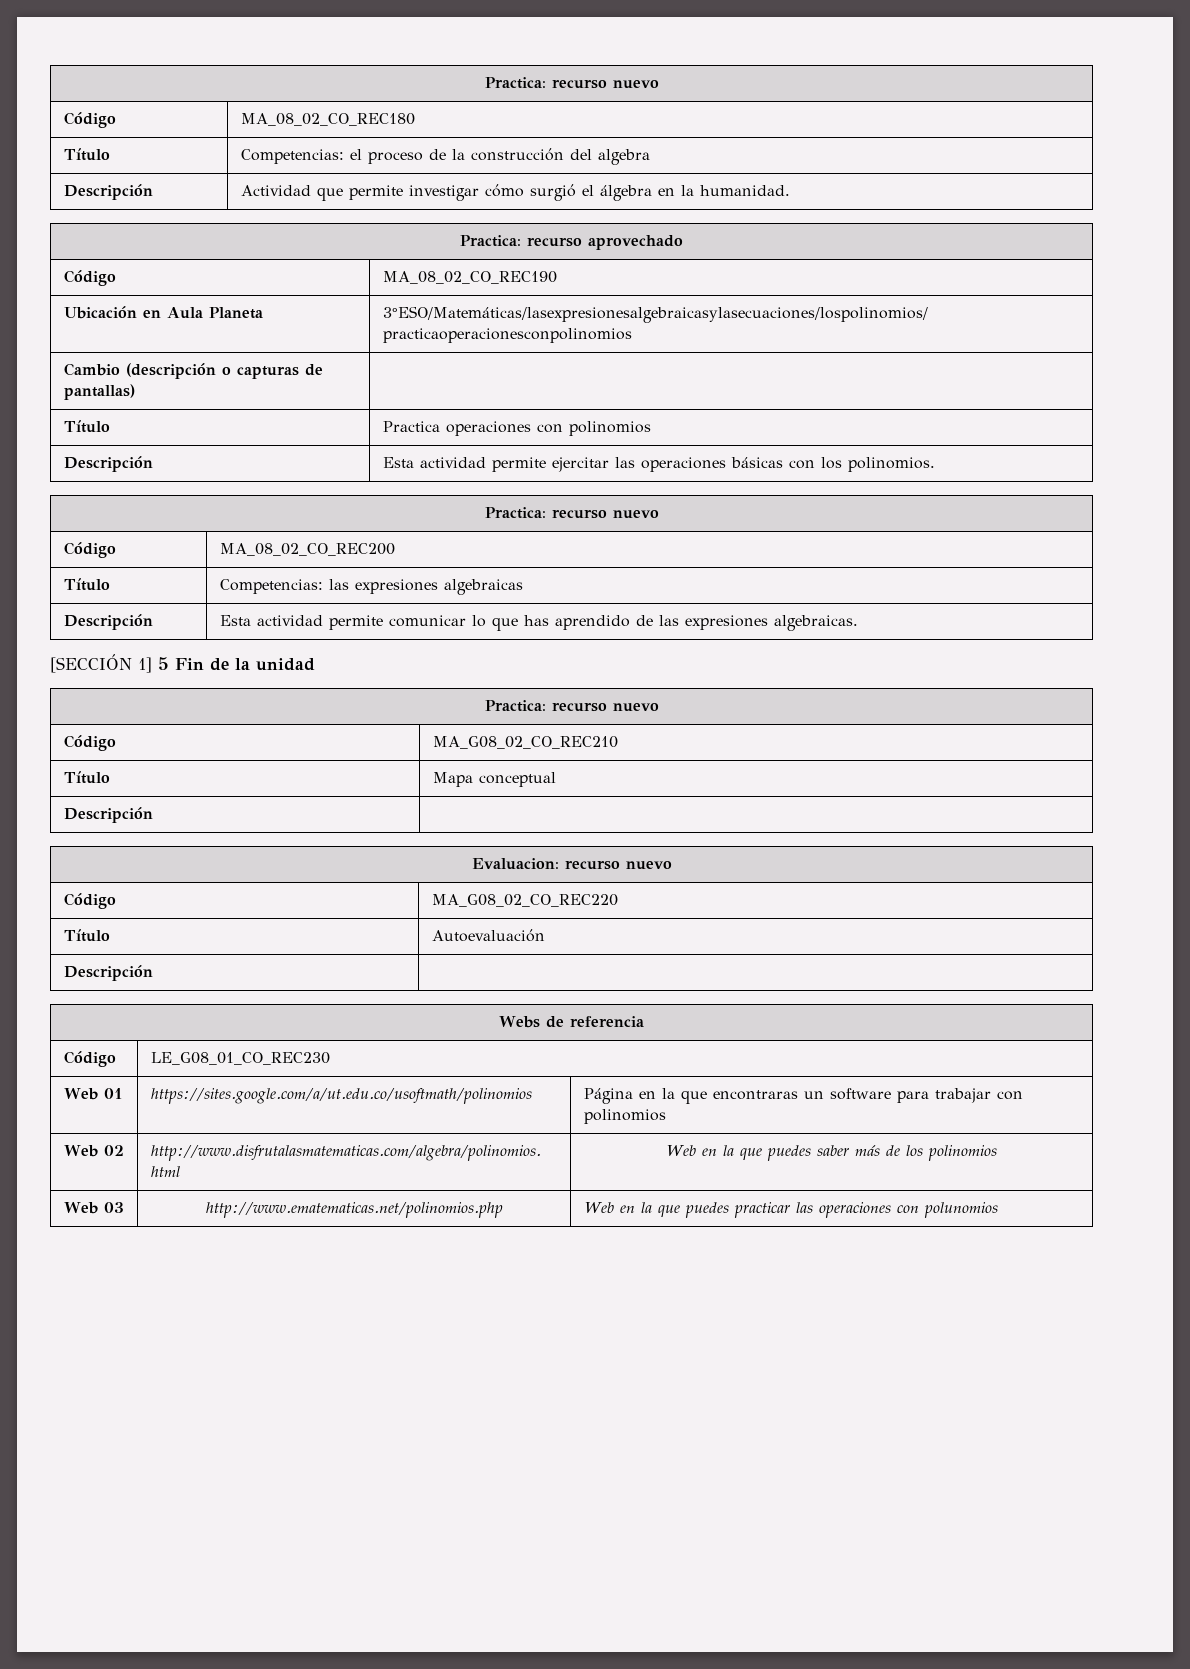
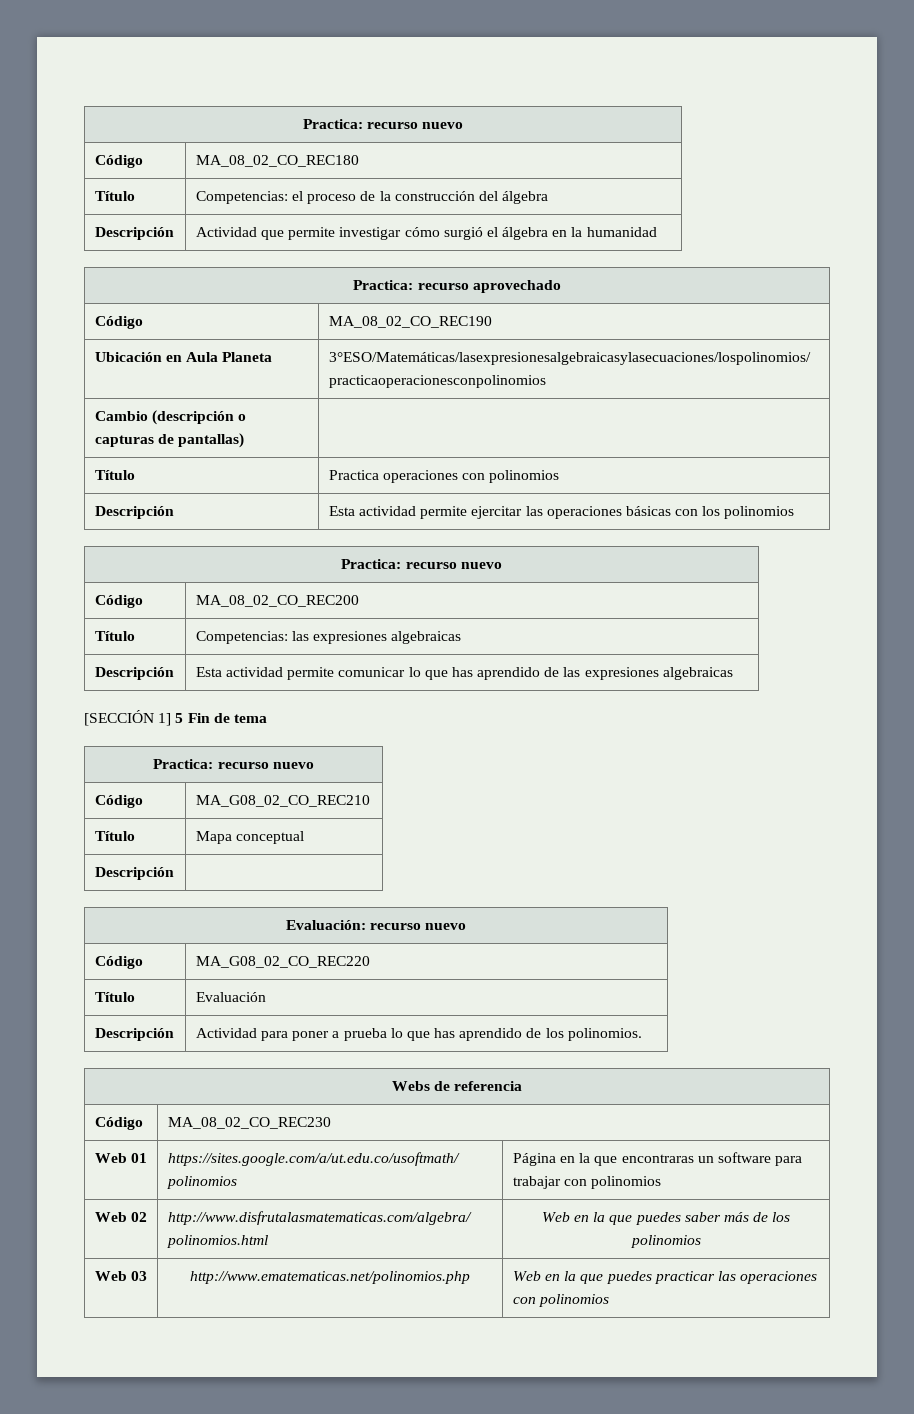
[597,149,650,165] algebra -> [502,191,549,204] álgebra
[699,185,790,196] humanidad. -> [586,227,657,237] humanidad
[847,457,935,472] polinomios. -> [724,506,795,519] polinomios
[773,615,858,631] algebraicas. -> [662,667,733,680] algebraicas
[235,658,315,671] la unidad -> [233,714,267,723] tema
[471,858,559,870] Evaluacion: -> [285,920,366,930] Evaluación:
[431,929,545,942] [63,965,153,981] Autoevaluación // Descripción | -> [195,992,266,1002] [94,1028,174,1041] [195,1028,642,1041] Evaluación // Descripción | Actividad para poner a prueba lo que has aprendido de los polinomios.
[150,1052,330,1065] LE_G08_01_CO_REC230 -> [167,1117,331,1129] MA_08_02_CO_REC230
[923,1202,998,1218] polunomios -> [538,1294,609,1307] polinomios

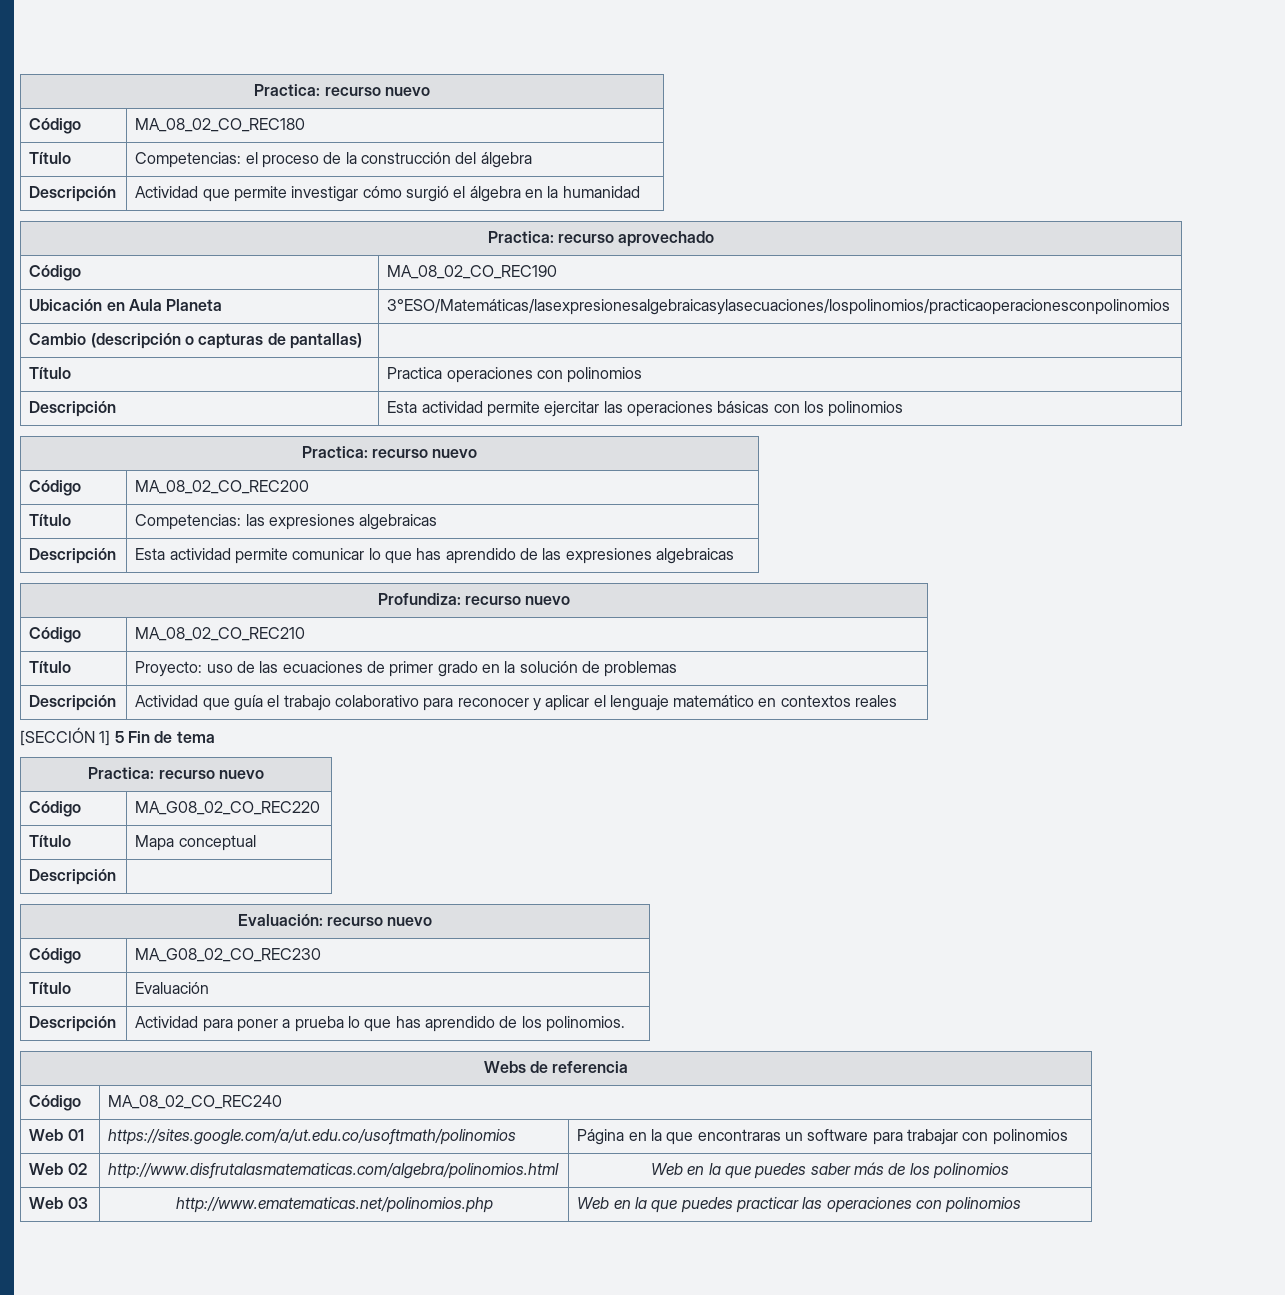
(733, 673) none -> [377,593,571,605] [29,627,82,643] [135,627,306,641] [29,661,72,673] [135,661,678,677] [29,695,117,711] [135,695,898,711] // Profundiza: recurso nuevo // Código | MA_08_02_CO_REC210 // Título | Proyecto: uso de las ecuaciones de primer grado en la solución de problemas // Descripción | Actividad que guía el trabajo colaborativo para reconocer y aplicar el lenguaje matemático en contextos reales
[195,795,370,807] MA_G08_02_CO_REC210 -> [135,801,321,815] MA_G08_02_CO_REC220
[195,956,370,968] MA_G08_02_CO_REC220 -> [135,948,322,962] MA_G08_02_CO_REC230
[167,1117,331,1129] MA_08_02_CO_REC230 -> [108,1095,283,1109] MA_08_02_CO_REC240

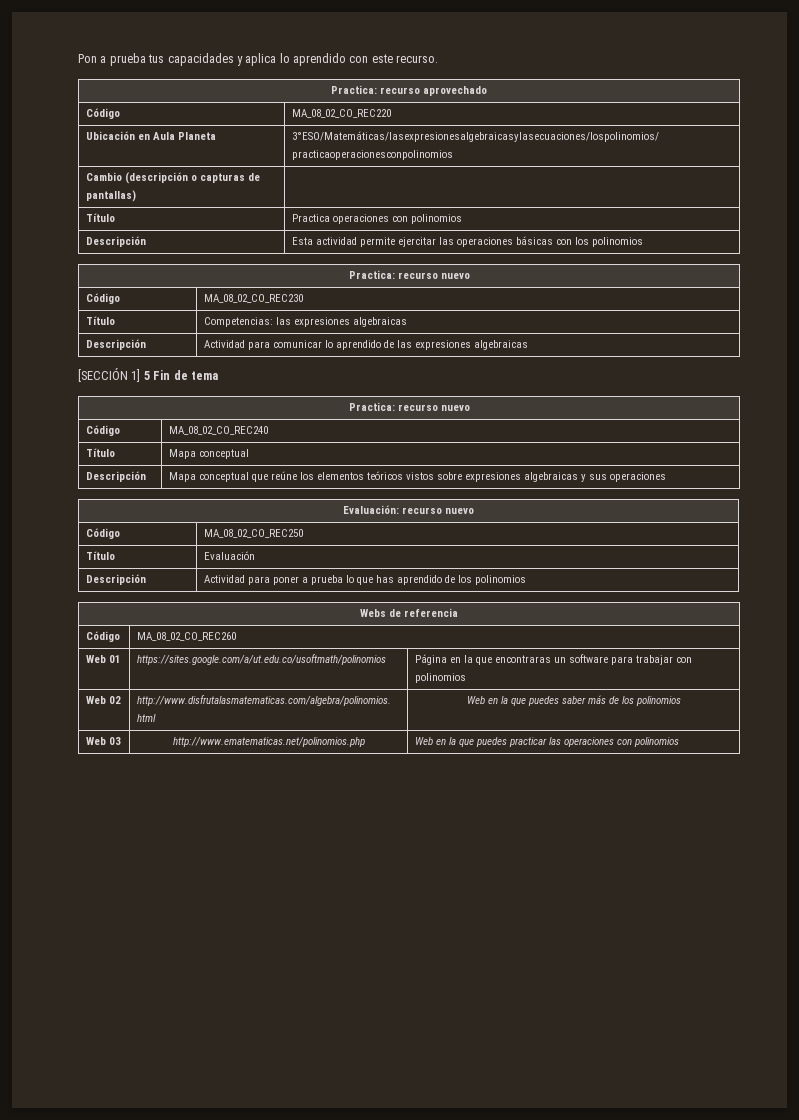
[254,84,430,96] [29,118,82,134] [135,118,306,132] [29,152,72,164] [135,152,532,168] [29,186,117,202] [135,186,640,202] Practica: recurso nuevo // Código | MA_08_02_CO_REC180 // Título | Competencias: el proceso de la construcción del álgebra // Descripción | Actividad que permite investigar cómo surgió el álgebra en la humanidad -> [78,53,439,66] Pon a prueba tus capacidades y aplica lo aprendido con este recurso.
[387,265,558,279] MA_08_02_CO_REC190 -> [291,109,391,118] MA_08_02_CO_REC220
[135,480,310,494] MA_08_02_CO_REC200 -> [203,294,303,303] MA_08_02_CO_REC230
[135,548,442,564] Esta actividad permite comunicar lo que has -> [203,340,333,350] Actividad para comunicar lo
[377,593,571,605] [29,627,82,643] [135,627,306,641] [29,661,72,673] [135,661,678,677] [29,695,117,711] [135,695,898,711] // Profundiza: recurso nuevo // Código | MA_08_02_CO_REC210 // Título | Proyecto: uso de las ecuaciones de primer grado en la solución de problemas // Descripción | Actividad que guía el trabajo colaborativo para reconocer y aplicar el lenguaje matemático en contextos reales -> (528, 345) none
[135,801,321,815] MA_G08_02_CO_REC220 -> [168,426,268,435] MA_08_02_CO_REC240
(117, 877) none -> [168,471,666,482] Mapa conceptual que reúne los elementos teóricos vistos sobre expresiones algebraicas y sus operaciones
[135,948,322,962] MA_G08_02_CO_REC230 -> [203,529,303,538] MA_08_02_CO_REC250
[545,1016,625,1032] polinomios. -> [474,575,526,585] polinomios
[108,1095,283,1109] MA_08_02_CO_REC240 -> [136,632,236,641] MA_08_02_CO_REC260

